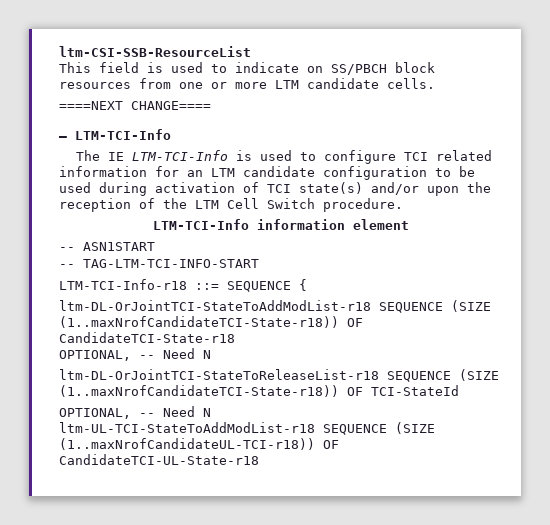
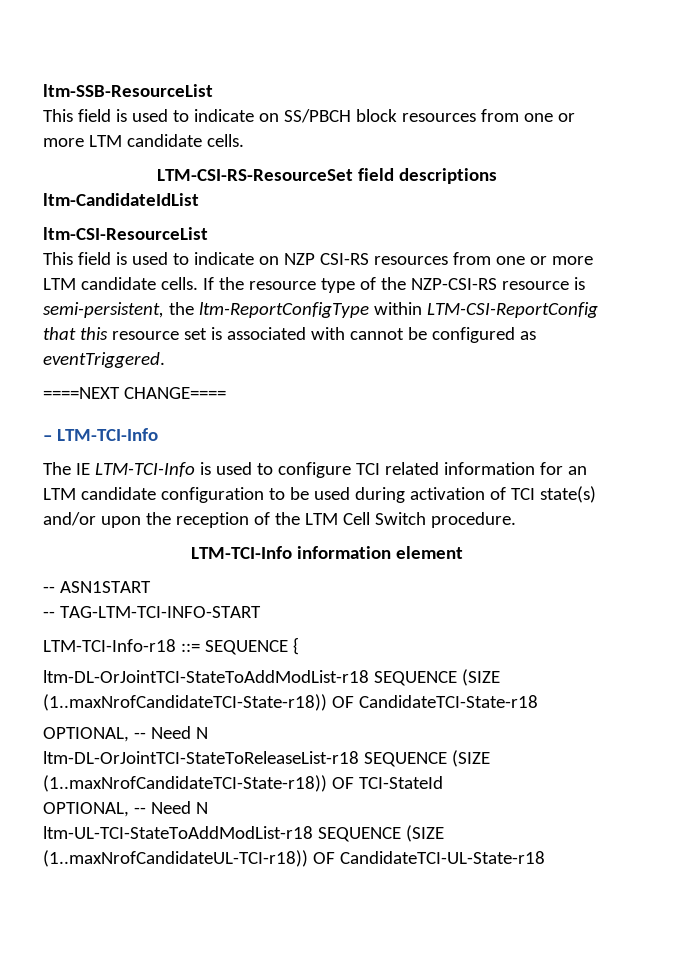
[59,46,251,57] ltm-CSI-SSB-ResourceList -> [43,84,213,97] ltm-SSB-ResourceList
(435, 83) none -> [156,168,497,184] [43,193,199,206] [43,227,208,240] [43,252,593,265] [43,277,585,293] [43,302,598,318] [43,327,536,343] [43,352,165,368] // LTM-CSI-RS-ResourceSet field descriptions // ltm-CandidateIdList // ltm-CSI-ResourceList // This field is used to indicate on NZP CSI-RS resources from one or more LTM candidate cells. If the resource type of the NZP-CSI-RS resource is semi-persistent, the ltm-ReportConfigType within LTM-CSI-ReportConfig that this resource set is associated with cannot be configured as eventTriggered.

